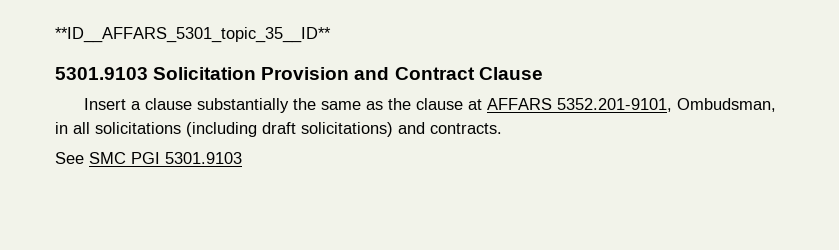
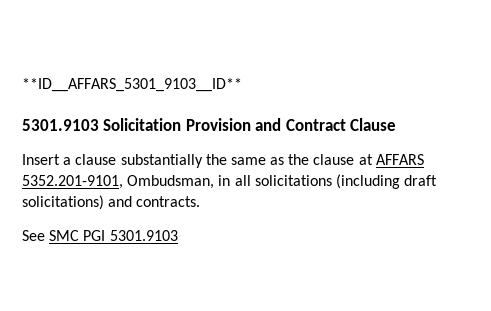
[55,27,331,43] **ID__AFFARS_5301_topic_35__ID** -> [22,78,242,92] **ID__AFFARS_5301_9103__ID**

